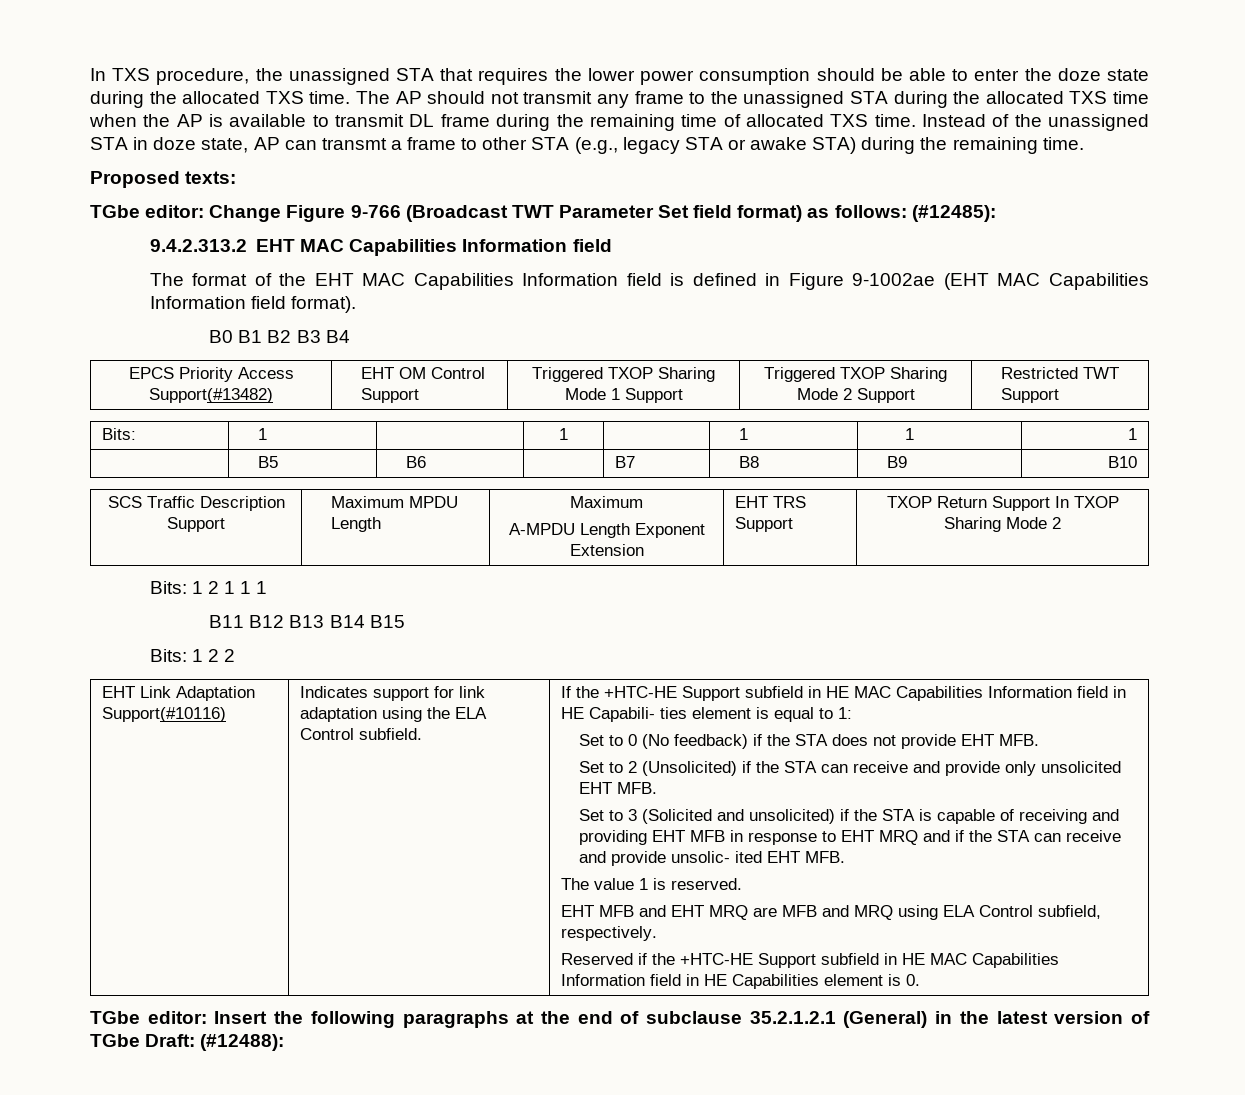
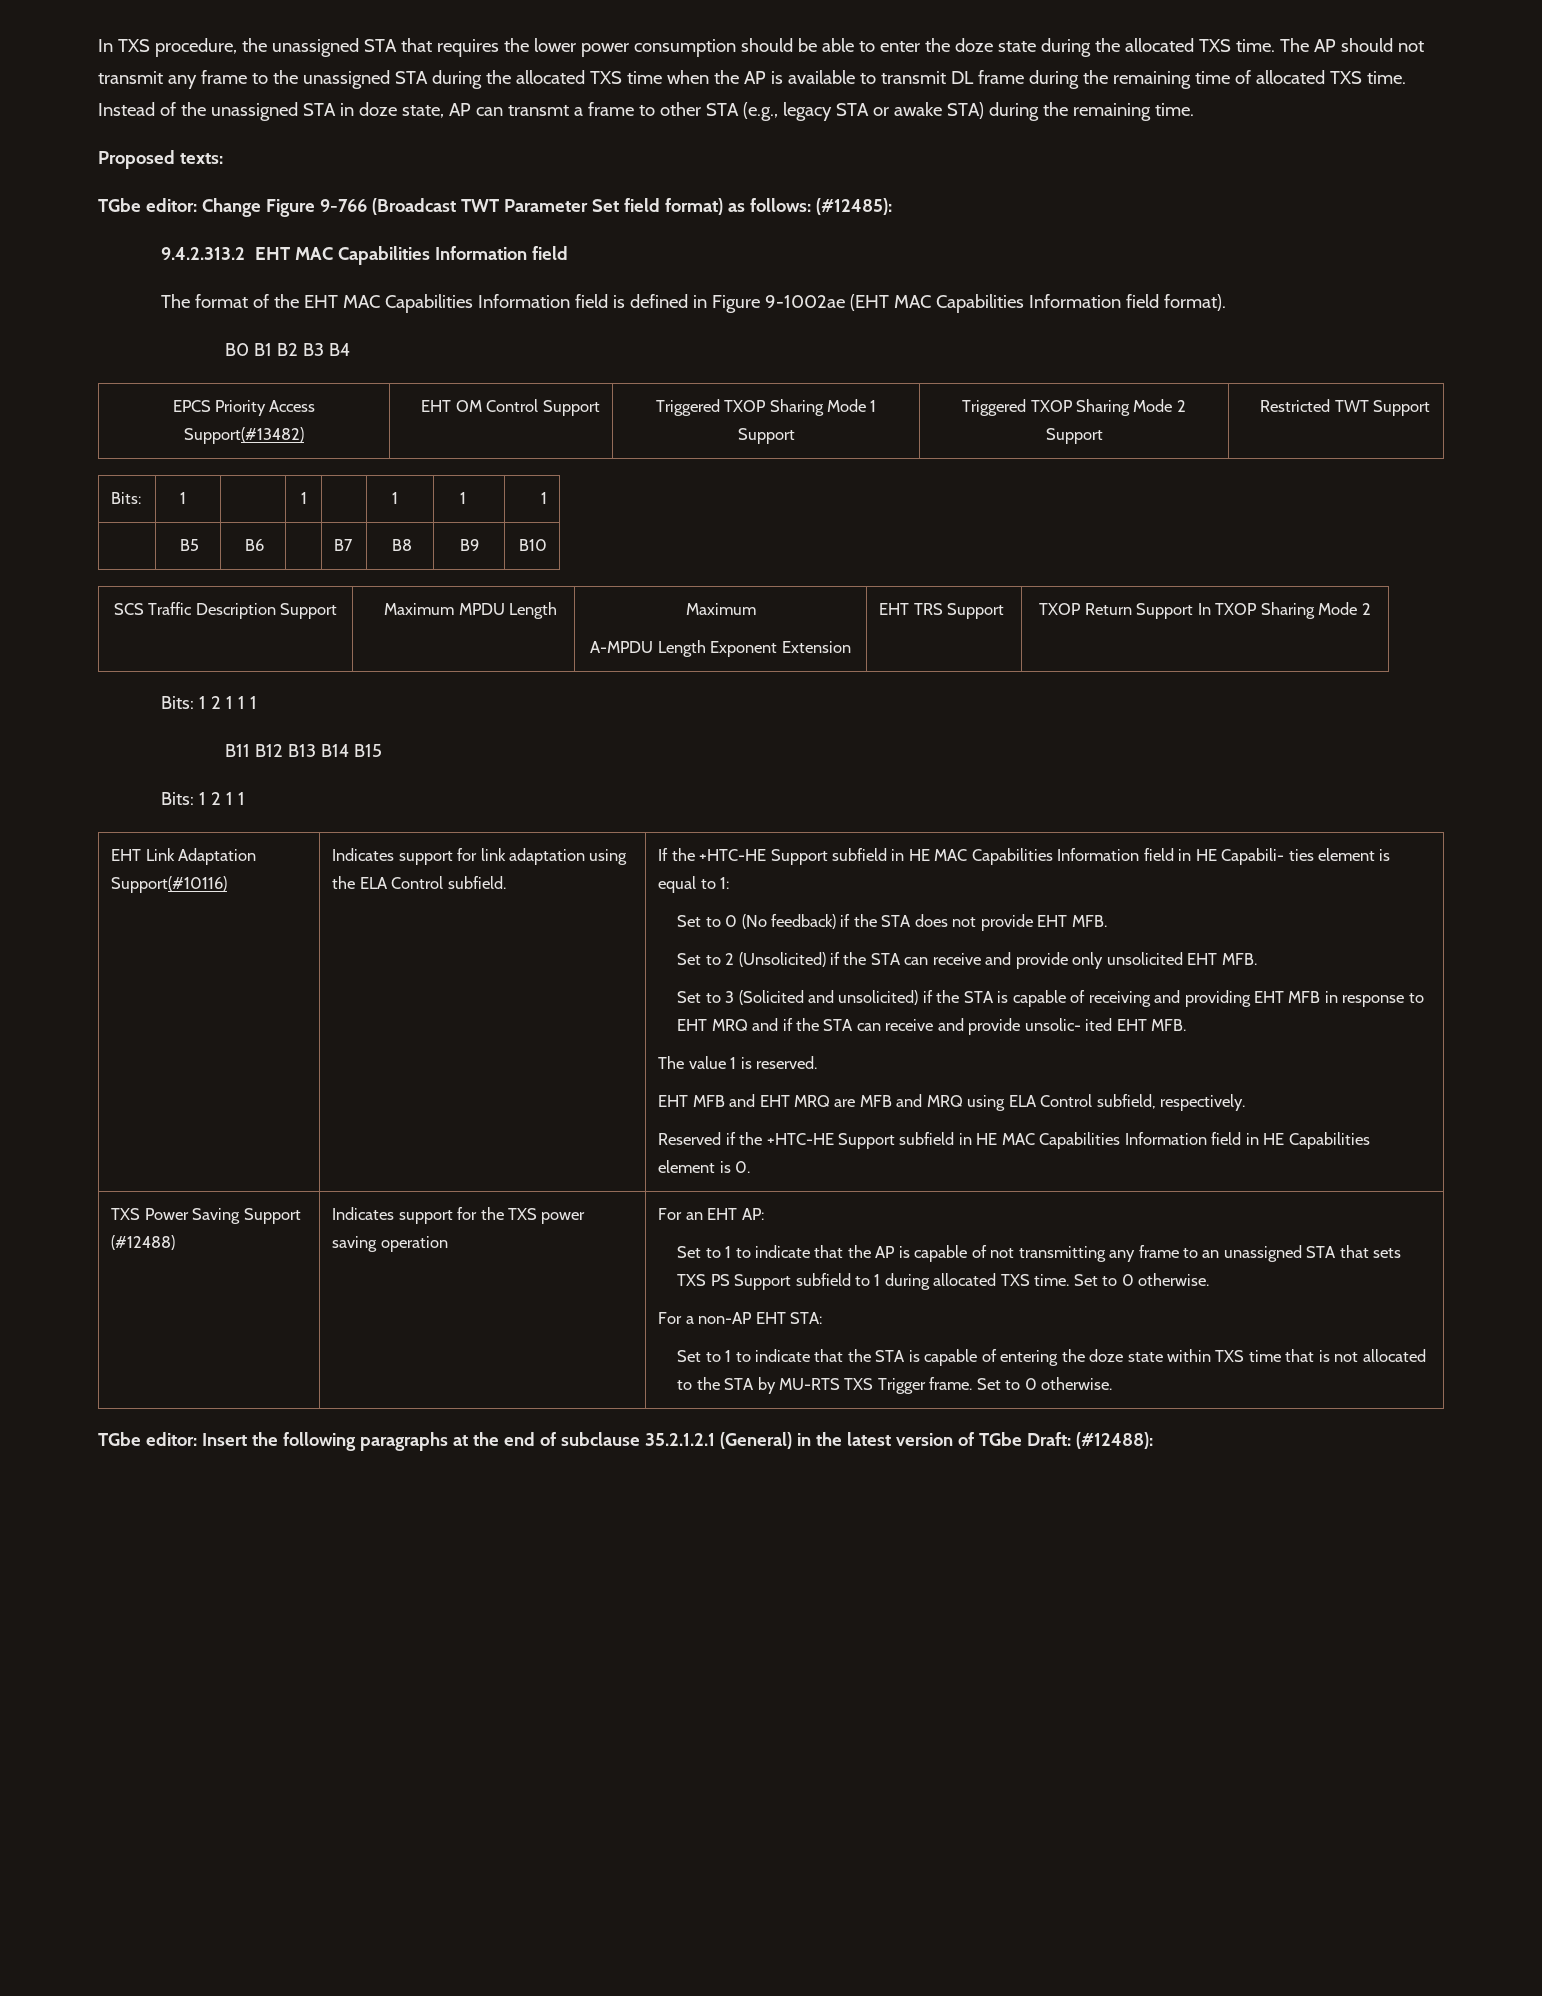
[223,649,235,662] 2 -> [226,792,246,805] 1 1
(921, 980) none -> [111,1208,301,1224] [111,1235,176,1250] [332,1207,586,1224] [332,1236,448,1252] [658,1208,764,1220] [677,1245,1402,1262] [677,1273,1210,1290] [658,1312,822,1324] [677,1349,1426,1366] [677,1377,1113,1394] // TXS Power Saving Support (#12488) | Indicates support for the TXS power saving operation | For an EHT AP: // Set to 1 to indicate that the AP is capable of not transmitting any frame to an unassigned STA that sets TXS PS Support subfield to 1 during allocated TXS time. Set to 0 otherwise. // For a non-AP EHT STA: // Set to 1 to indicate that the STA is capable of entering the doze state within TXS time that is not allocated to the STA by MU-RTS TXS Trigger frame. Set to 0 otherwise.

